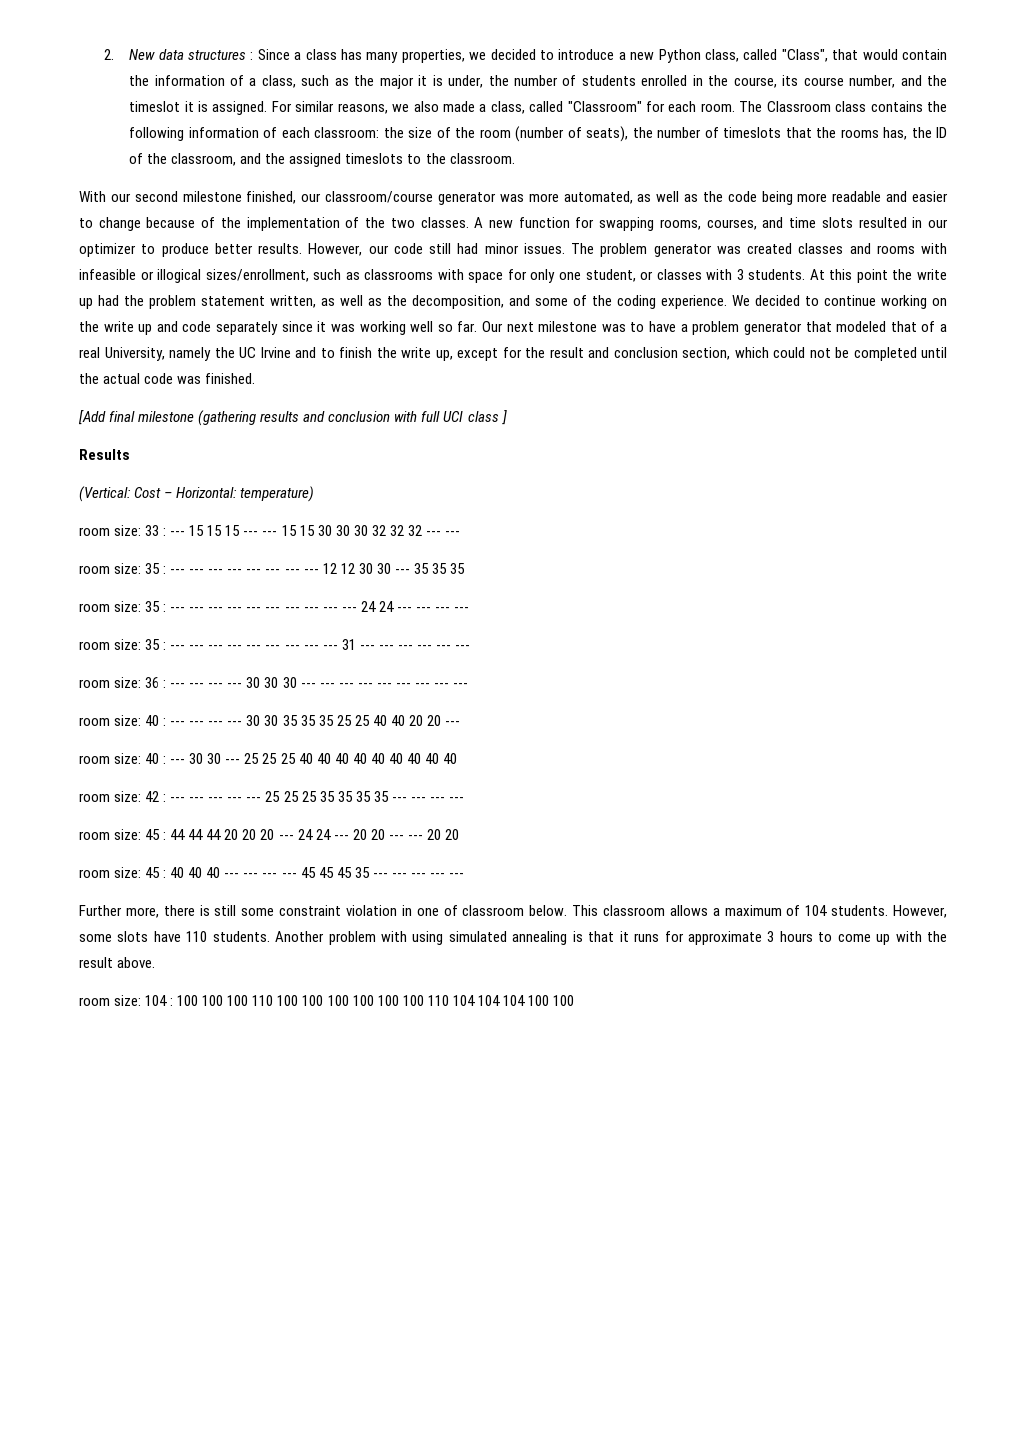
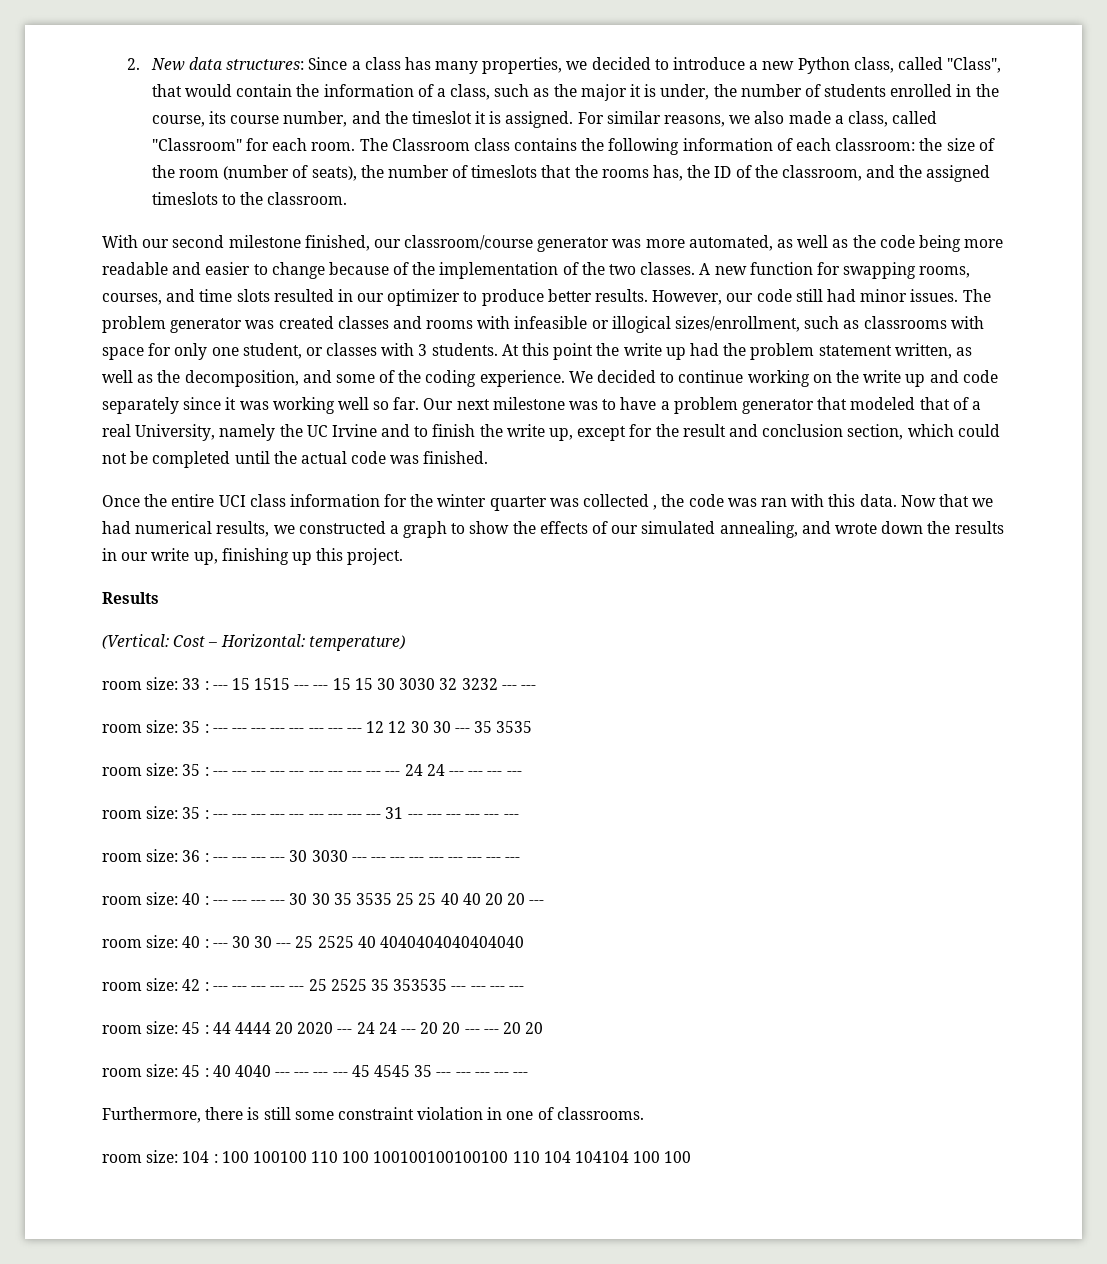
[187,50,254,60] structures : -> [226,59,305,70] structures:
[78,410,507,426] [Add final milestone (gathering results and conclusion with full UCI class ] -> [102,494,994,511] [102,521,1004,538] [102,548,404,565] Once the entire UCI class information for the winter quarter was collected , the code was ran with this data. Now that we had numerical results, we constructed a graph to show the effects of our simulated annealing, and wrote down the results in our write up, finishing up this project.
[207,525,241,536] 15 15 -> [254,678,291,690] 1515
[335,525,422,536] 30 30 32 32 32 -> [399,678,498,690] 3030 32 3232
[431,563,465,574] 35 35 -> [496,721,533,733] 3535
[264,677,297,688] 30 30 -> [311,850,348,862] 3030
[300,715,334,726] 35 35 -> [356,893,393,905] 3535
[262,753,457,764] 25 25 40 40 40 40 40 40 40 40 40 -> [317,936,525,948] 2525 40 4040404040404040
[283,791,389,802] 25 25 35 35 35 35 -> [330,979,448,991] 2525 35 353535
[188,829,275,840] 44 44 20 20 20 -> [234,1022,334,1034] 4444 20 2020
[188,867,221,878] 40 40 -> [234,1065,271,1077] 4040
[318,867,352,878] 45 45 -> [374,1065,411,1077] 4545
[79,905,159,918] Further more, -> [102,1107,201,1123] Furthermore,
[462,905,948,918] [79,931,947,945] [79,957,156,968] classroom below. This classroom allows a maximum of 104 students. However, some slots have 110 students. Another problem with using simulated annealing is that it runs for approximate 3 hours to come up with the result above. -> [556,1107,644,1120] classrooms.
[202,995,525,1006] 100 100 110 100 100 100 100 100 100 110 104 104 104 -> [252,1151,630,1163] 100100 110 100 100100100100100 110 104 104104

